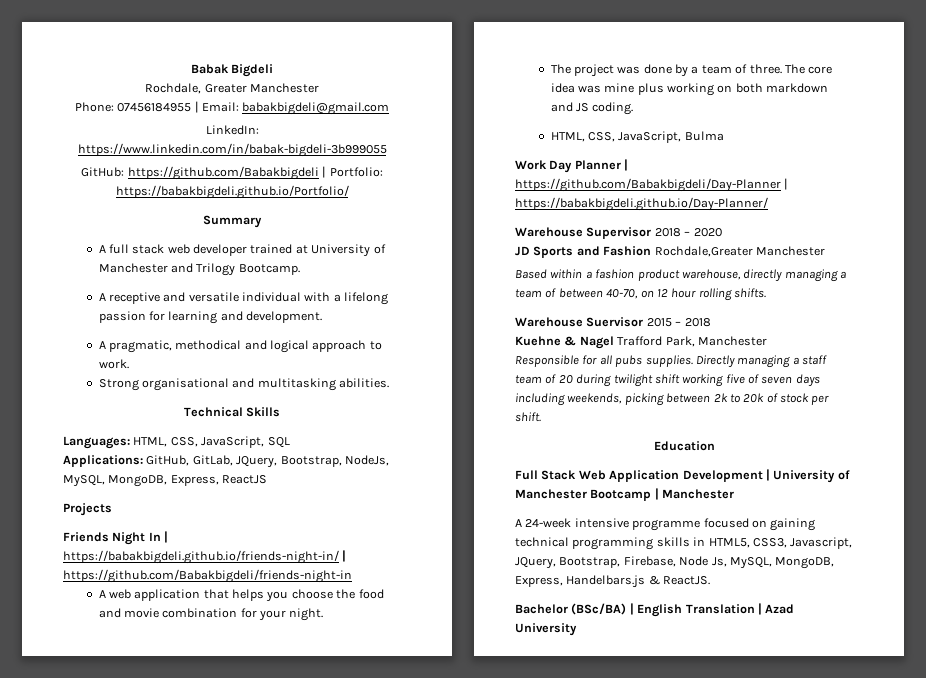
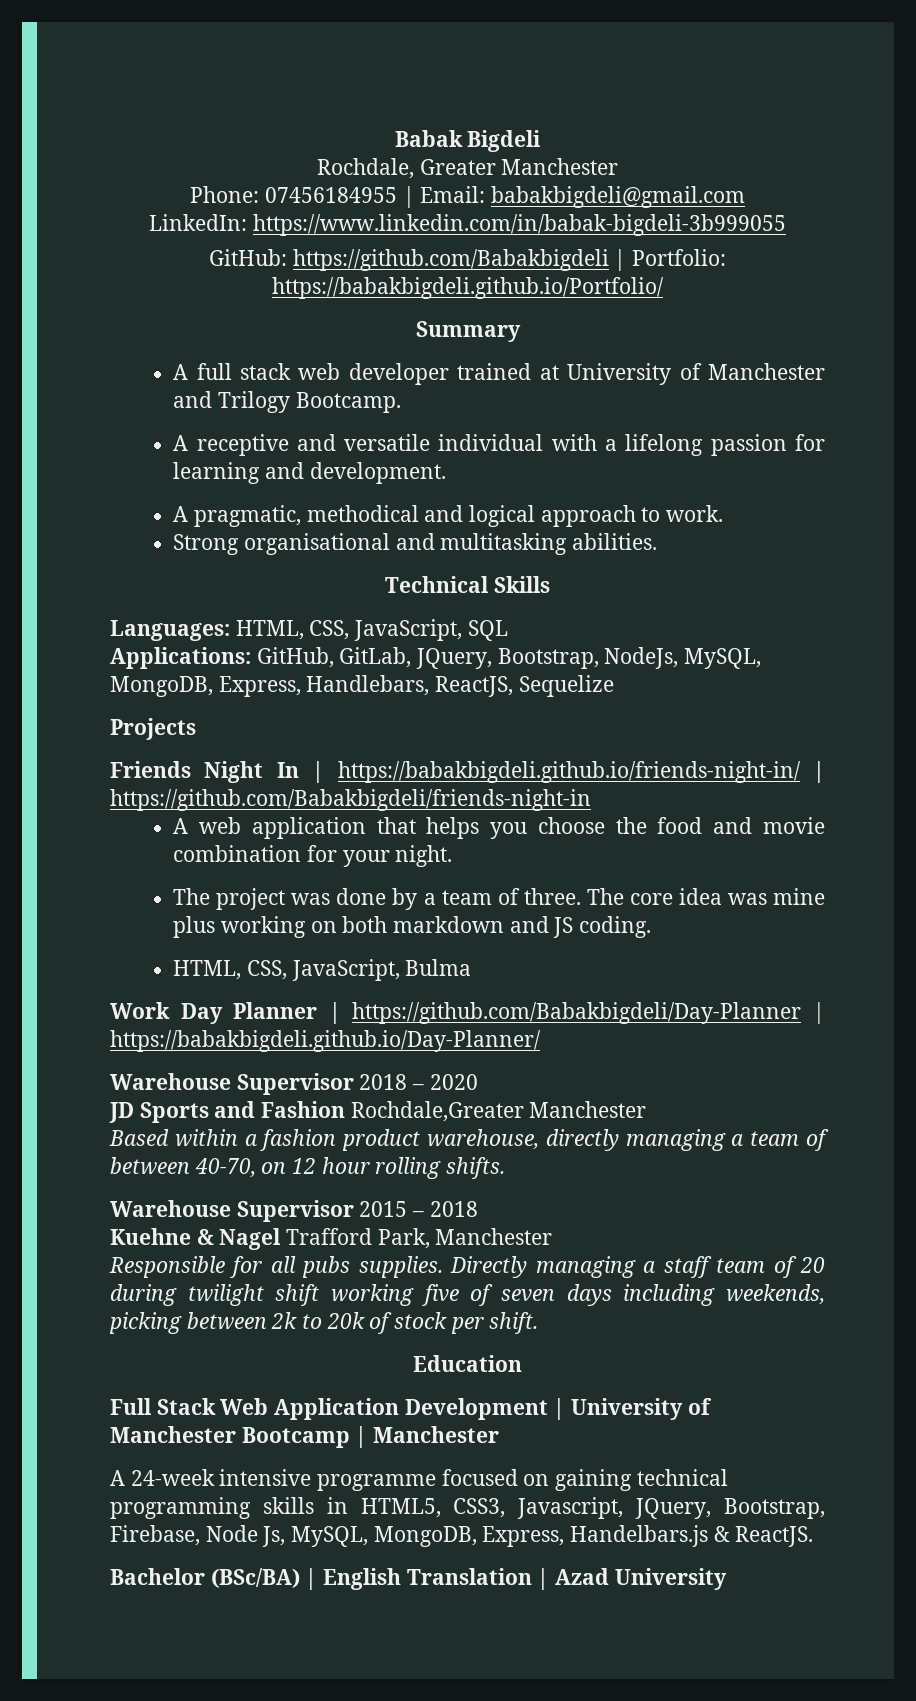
[222,475,268,484] ReactJS -> [306,675,614,697] Handlebars, ReactJS, Sequelize
[586,317,644,327] Suervisor -> [236,1200,354,1222] Supervisor

